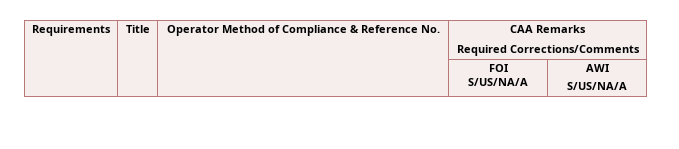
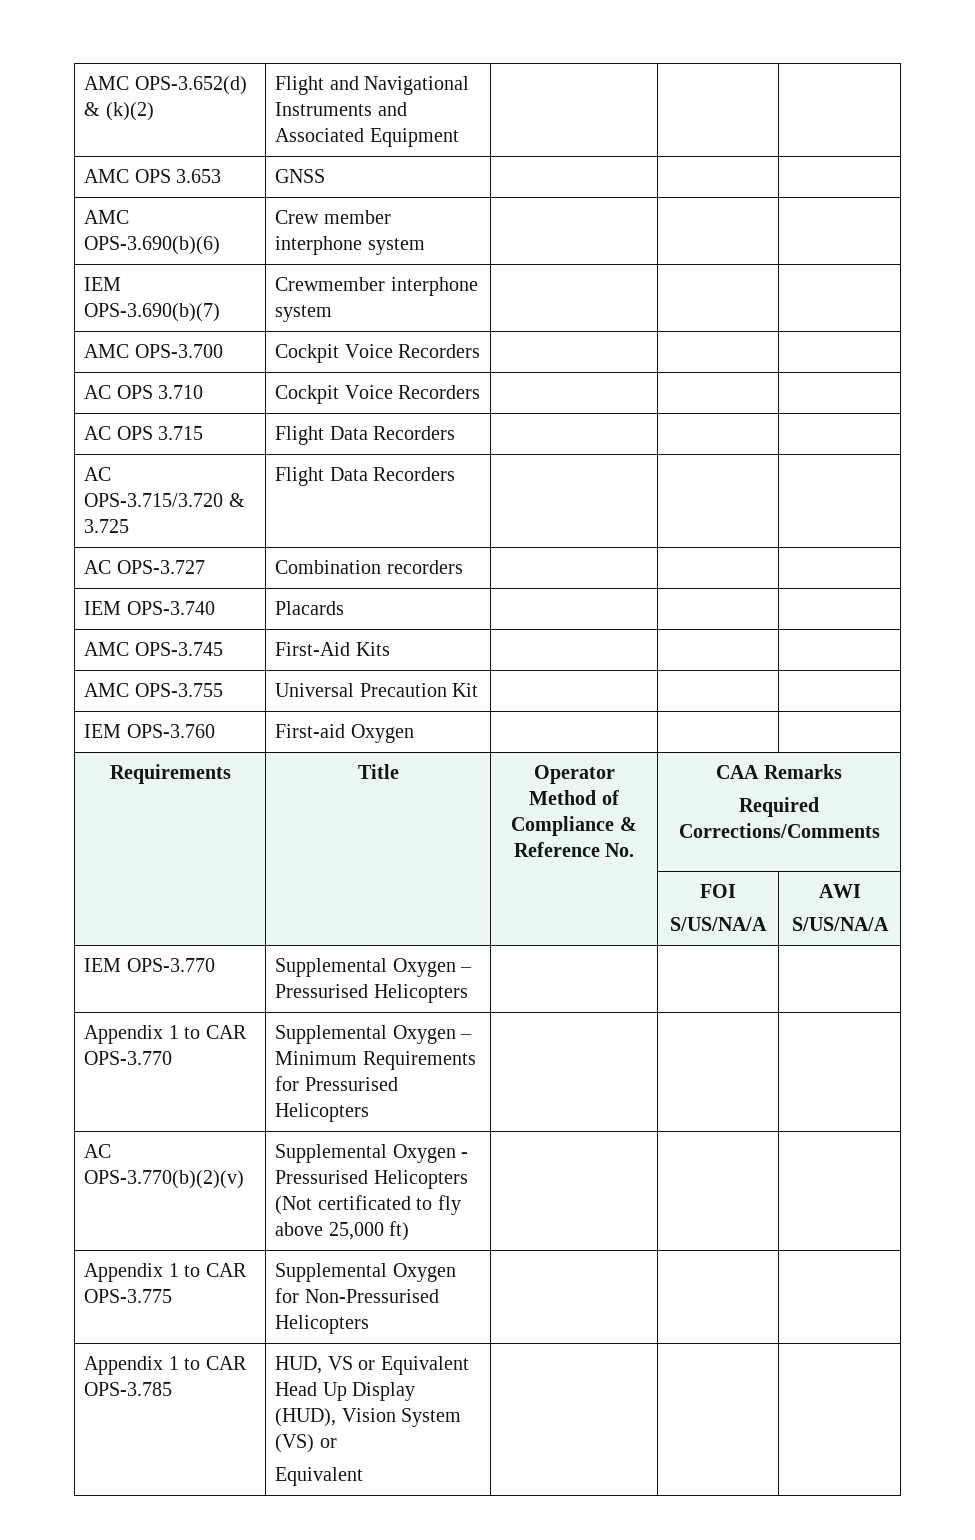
(32, 30) none -> [84,76,247,95] [84,102,154,121] [275,76,470,95] [275,102,407,116] [275,128,459,147] [84,169,222,183] [275,169,326,183] [84,210,130,224] [84,236,221,255] [275,210,391,224] [275,236,425,255] [84,277,122,291] [84,303,221,322] [275,277,478,296] [275,305,333,322] [84,344,223,358] [275,344,481,363] [84,385,204,399] [275,385,481,404] [84,426,204,440] [275,426,456,445] [84,467,112,481] [84,493,245,507] [84,519,130,533] [275,467,456,486] [84,560,205,574] [275,560,463,574] [84,601,215,615] [275,601,345,615] [84,642,223,656] [275,642,390,656] [84,683,223,697] [275,683,479,697] [84,724,215,738] [275,724,414,743] AMC OPS-3.652(d) & (k)(2) | Flight and Navigational Instruments and Associated Equipment | | | // AMC OPS 3.653 | GNSS | | | // AMC OPS-3.690(b)(6) | Crew member interphone system | | | // IEM OPS-3.690(b)(7) | Crewmember interphone system | | | // AMC OPS-3.700 | Cockpit Voice Recorders | | | // AC OPS 3.710 | Cockpit Voice Recorders | | | // AC OPS 3.715 | Flight Data Recorders | | | // AC OPS-3.715/3.720 & 3.725 | Flight Data Recorders | | | // AC OPS-3.727 | Combination recorders | | | // IEM OPS-3.740 | Placards | | | // AMC OPS-3.745 | First-Aid Kits | | | // AMC OPS-3.755 | Universal Precaution Kit | | | // IEM OPS-3.760 | First-aid Oxygen | | | //
(627, 86) none -> [84,958,215,972] [275,958,473,977] [275,984,468,1003] [84,1025,247,1044] [84,1051,173,1065] [275,1025,473,1044] [275,1051,476,1070] [275,1076,398,1091] [275,1103,370,1122] [84,1144,112,1158] [84,1170,245,1189] [275,1144,469,1163] [275,1170,468,1189] [275,1195,461,1215] [275,1221,410,1241] [84,1263,247,1282] [84,1289,173,1303] [275,1263,456,1282] [275,1288,439,1303] [275,1315,370,1334] [84,1356,247,1375] [84,1382,173,1396] [275,1356,469,1375] [275,1382,416,1401] [275,1408,462,1427] [275,1434,337,1453] [275,1467,364,1486] // IEM OPS-3.770 | Supplemental Oxygen – Pressurised Helicopters | | | // Appendix 1 to CAR OPS-3.770 | Supplemental Oxygen – Minimum Requirements for Pressurised Helicopters | | | // AC OPS-3.770(b)(2)(v) | Supplemental Oxygen - Pressurised Helicopters (Not certificated to fly above 25,000 ft) | | | // Appendix 1 to CAR OPS-3.775 | Supplemental Oxygen for Non-Pressurised Helicopters | | | // Appendix 1 to CAR OPS-3.785 | HUD, VS or Equivalent Head Up Display (HUD), Vision System (VS) or // Equivalent | | |

